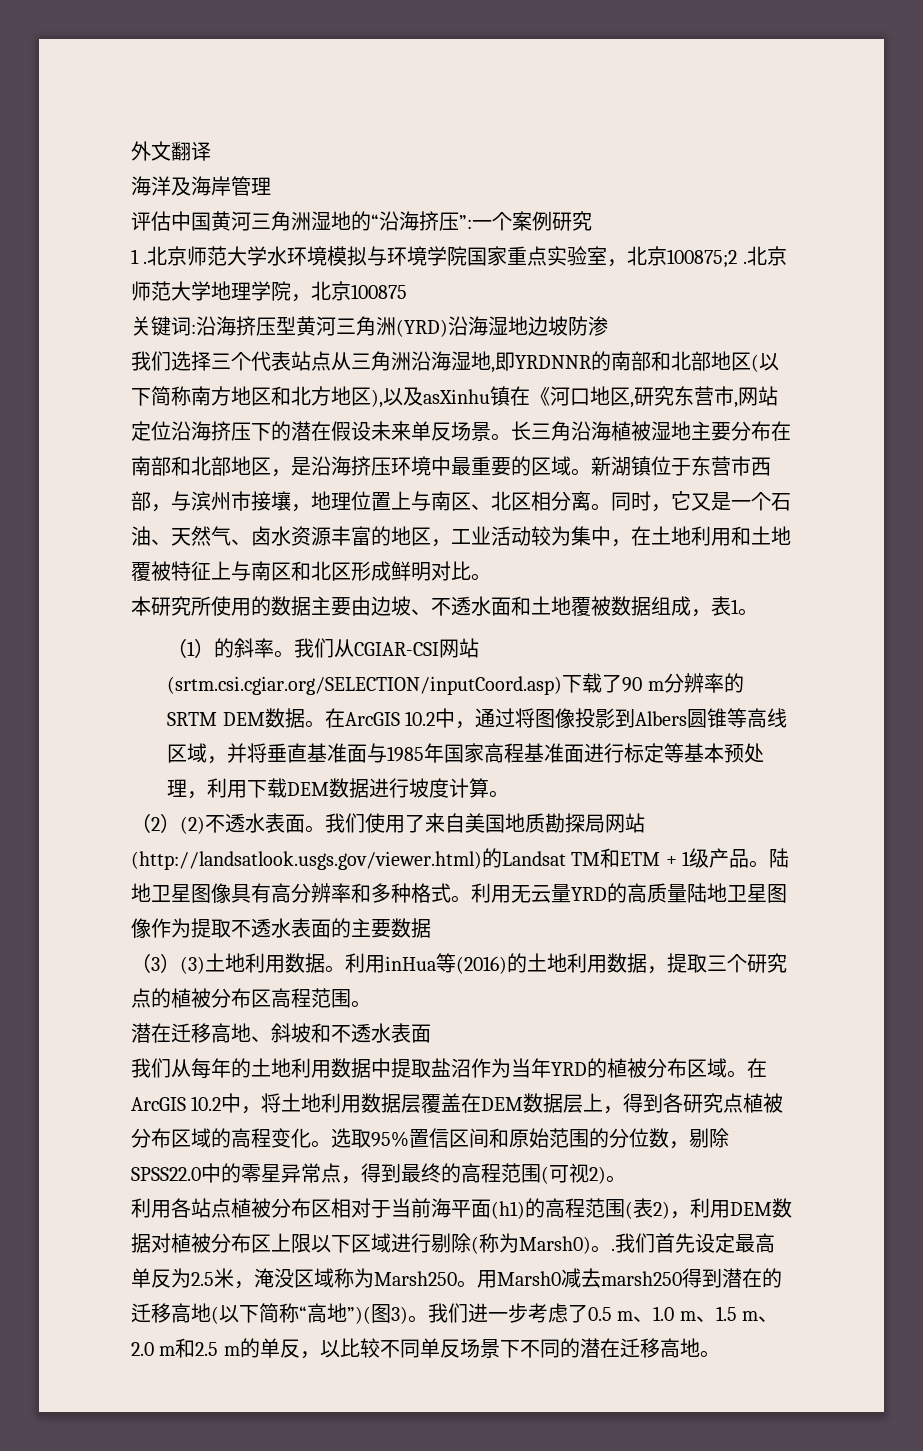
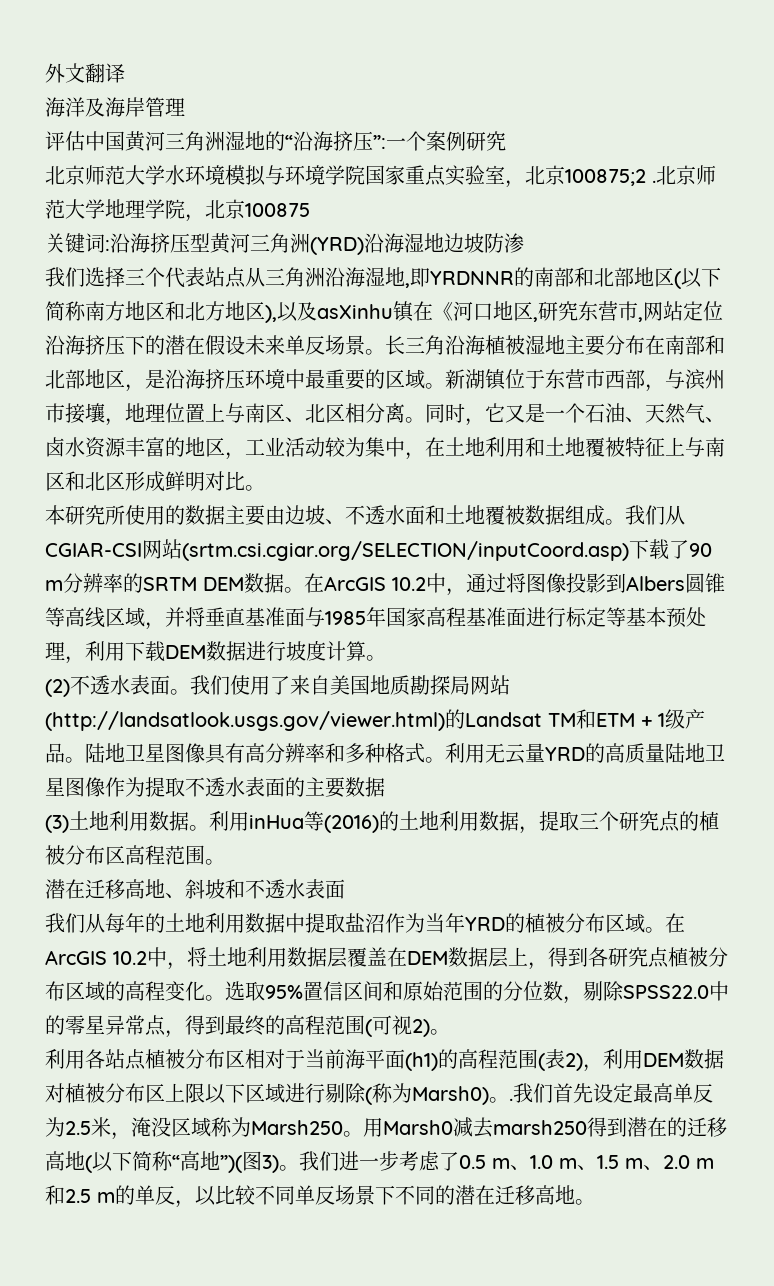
[131,249,148,264] 1 . -> (506, 141) none
[691,596,758,617] [167,638,275,658] ，表1。 // （1）的斜率 -> (605, 515) none
[131,813,180,833] （2） -> (386, 658) none
[131,953,180,973] （3） -> (385, 787) none

